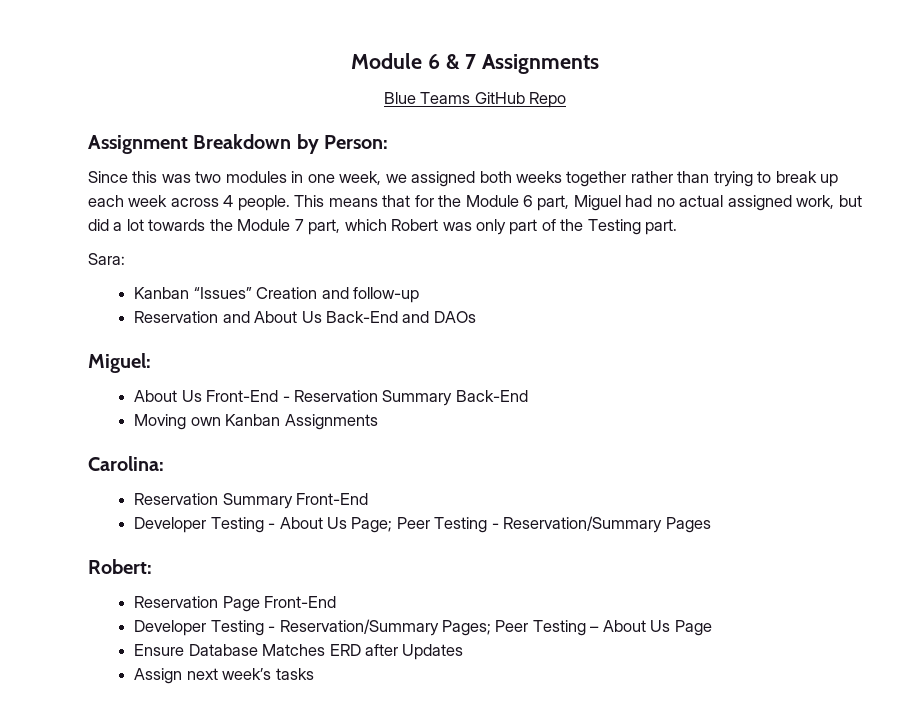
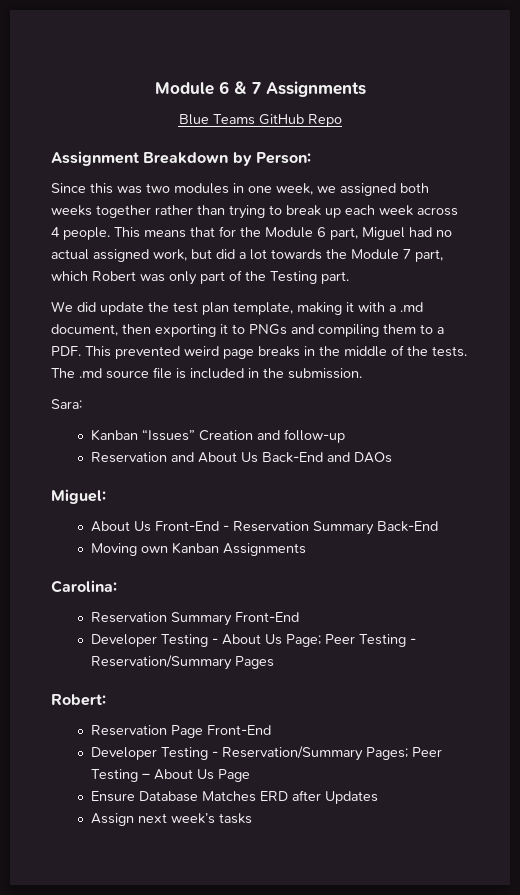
(678, 227) none -> [51,301,423,315] [51,324,444,337] [51,345,467,359] [51,367,362,379] // We did update the test plan template, making it with a .md document, then exporting it to PNGs and compiling them to a PDF. This prevented weird page breaks in the middle of the tests. The .md source file is included in the submission.

